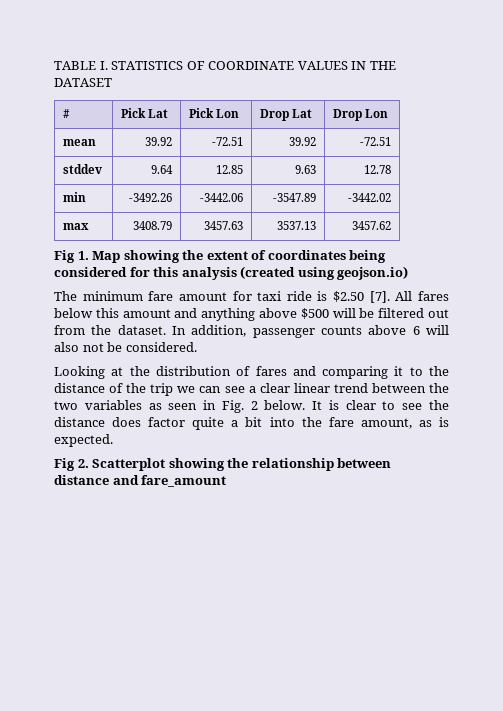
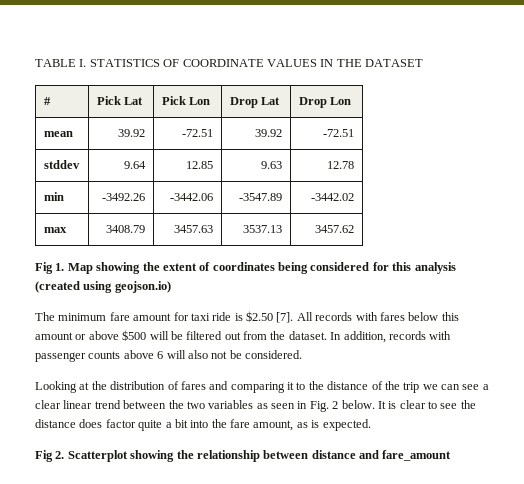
(413, 296) none -> [315,312,378,321] records with
[174,308,256,321] and anything -> [75,334,87,340] or
(247, 331) none -> [388,331,452,340] records with

